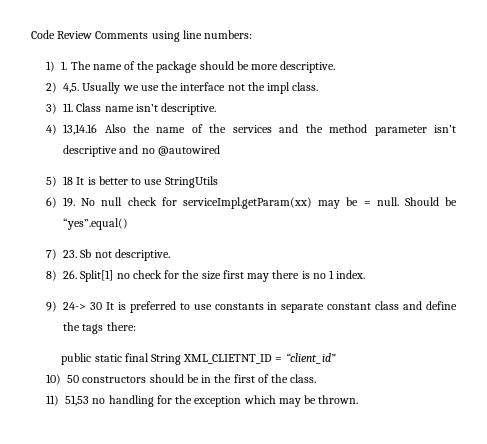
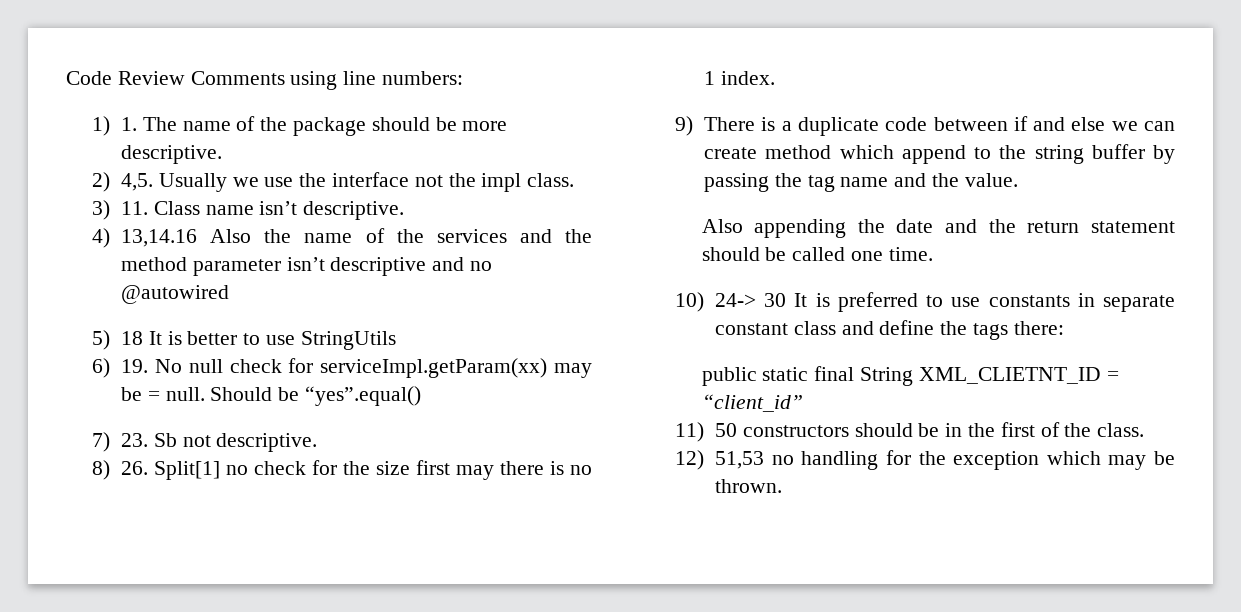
(58, 306) none -> [704,116,1175,136] [704,144,1175,164] [704,173,1018,192] [701,219,1175,238] [701,247,933,261] [675,292,705,312] There is a duplicate code between if and else we can create method which append to the string buffer by passing the tag name and the value. // Also appending the date and the return statement should be called one time. // 10)
[46,374,62,385] 10) -> [675,422,705,442] 11)
[46,395,60,406] 11) -> [675,450,705,470] 12)

